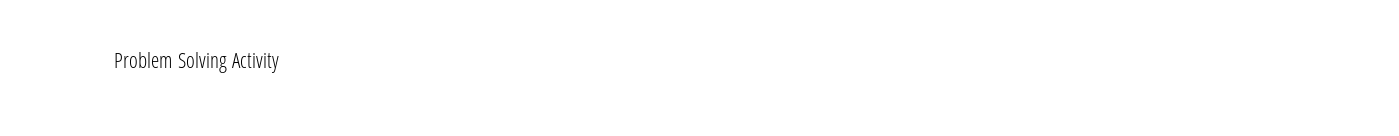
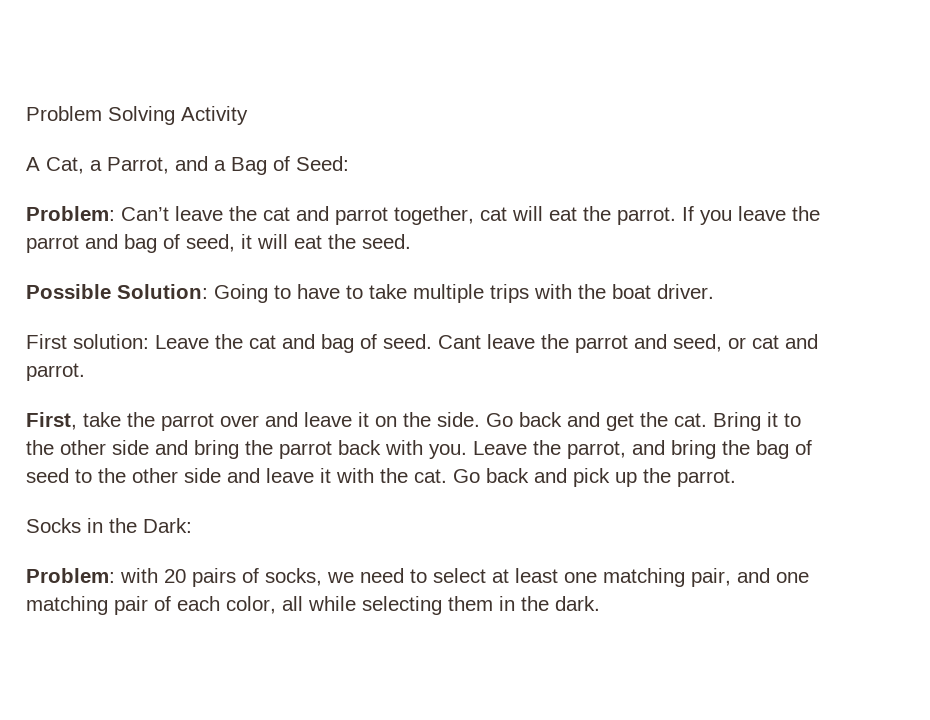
(280, 63) none -> [26,156,349,175] [26,206,820,225] [26,234,411,253] [26,284,714,303] [26,334,818,353] [26,363,85,381] [26,412,801,431] [26,440,812,459] [26,468,736,487] [26,518,192,533] [26,568,809,587] [26,596,600,615] // A Cat, a Parrot, and a Bag of Seed: // Problem: Can’t leave the cat and parrot together, cat will eat the parrot. If you leave the parrot and bag of seed, it will eat the seed. // Possible Solution: Going to have to take multiple trips with the boat driver. // First solution: Leave the cat and bag of seed. Cant leave the parrot and seed, or cat and parrot. // First, take the parrot over and leave it on the side. Go back and get the cat. Bring it to the other side and bring the parrot back with you. Leave the parrot, and bring the bag of seed to the other side and leave it with the cat. Go back and pick up the parrot. // Socks in the Dark: // Problem: with 20 pairs of socks, we need to select at least one matching pair, and one matching pair of each color, all while selecting them in the dark.

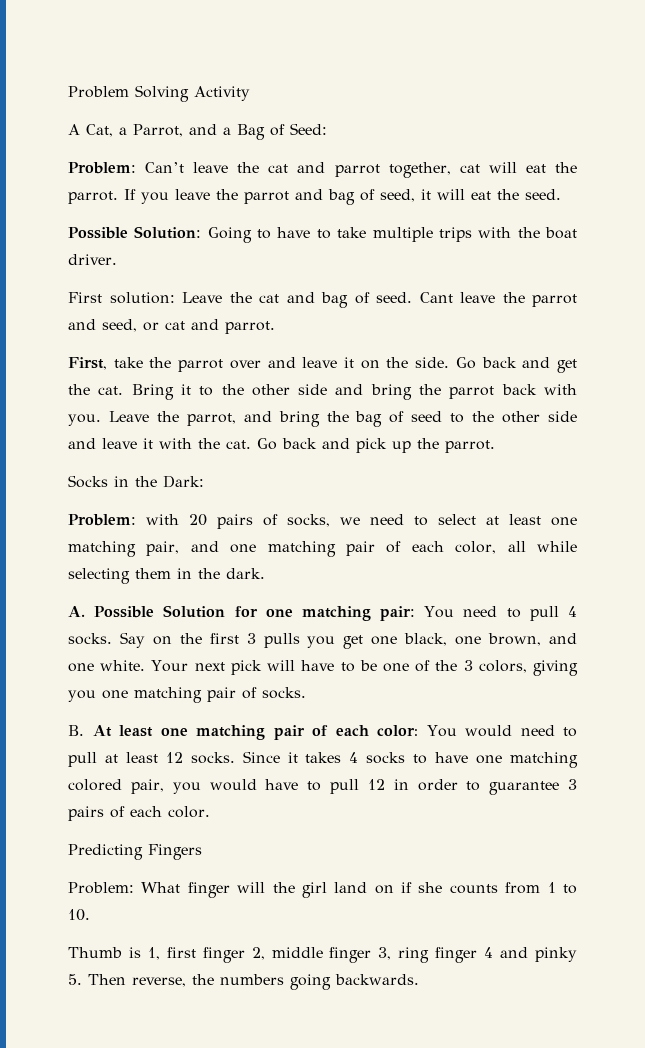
(600, 603) none -> [68,605,577,621] [68,632,577,649] [68,660,578,676] [68,687,306,703] [68,725,577,740] [68,751,578,768] [68,779,577,795] [68,806,210,821] [68,844,202,860] [68,882,577,898] [68,909,90,921] [68,947,577,963] [68,974,419,990] // A. Possible Solution for one matching pair: You need to pull 4 socks. Say on the first 3 pulls you get one black, one brown, and one white. Your next pick will have to be one of the 3 colors, giving you one matching pair of socks. // B. At least one matching pair of each color: You would need to pull at least 12 socks. Since it takes 4 socks to have one matching colored pair, you would have to pull 12 in order to guarantee 3 pairs of each color. // Predicting Fingers // Problem: What finger will the girl land on if she counts from 1 to 10. // Thumb is 1, first finger 2, middle finger 3, ring finger 4 and pinky 5. Then reverse, the numbers going backwards.

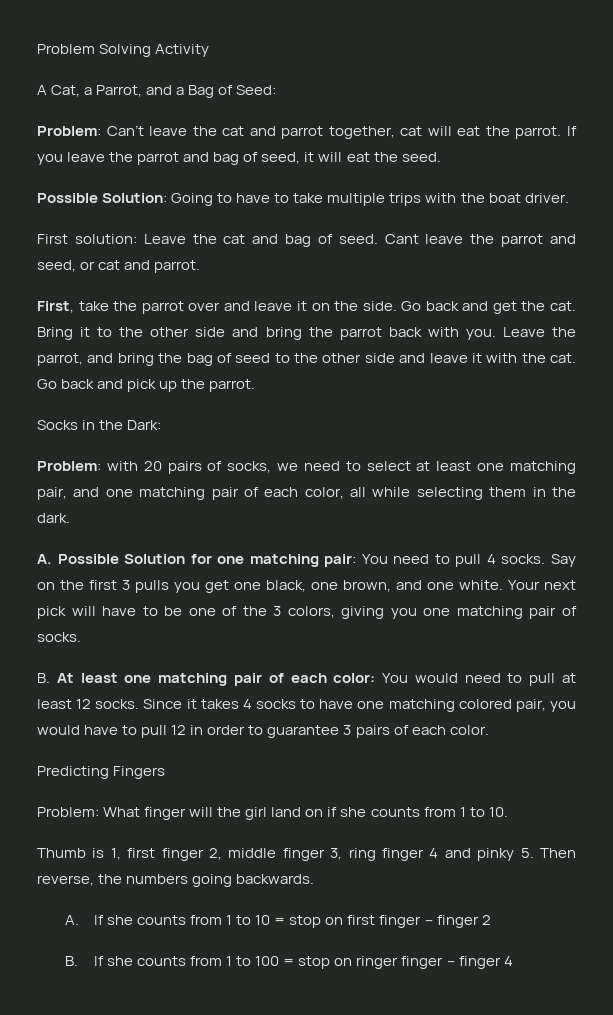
(419, 979) none -> [65,915,491,928] [65,956,513,969] // A. If she counts from 1 to 10 = stop on first finger – finger 2 // B. If she counts from 1 to 100 = stop on ringer finger – finger 4

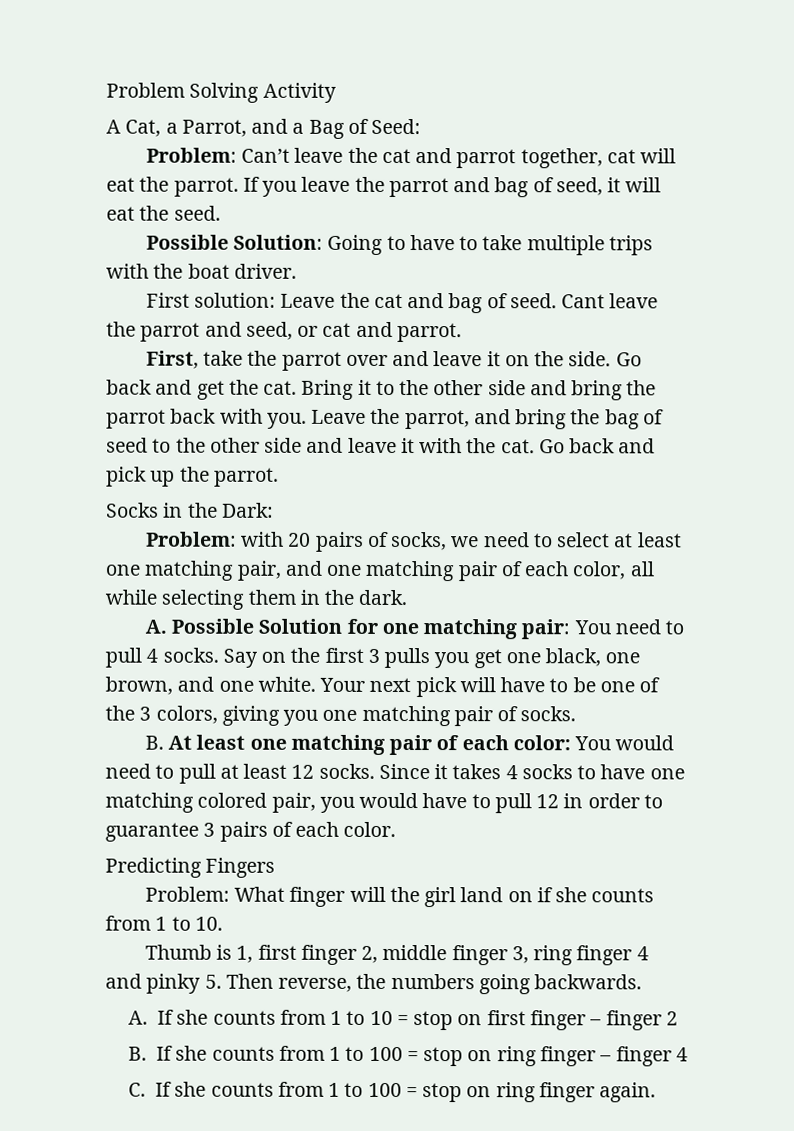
[356,956,399,969] ringer -> [496,1046,537,1067] ring
(513, 961) none -> [128,1081,657,1103] // C. If she counts from 1 to 100 = stop on ring finger again.

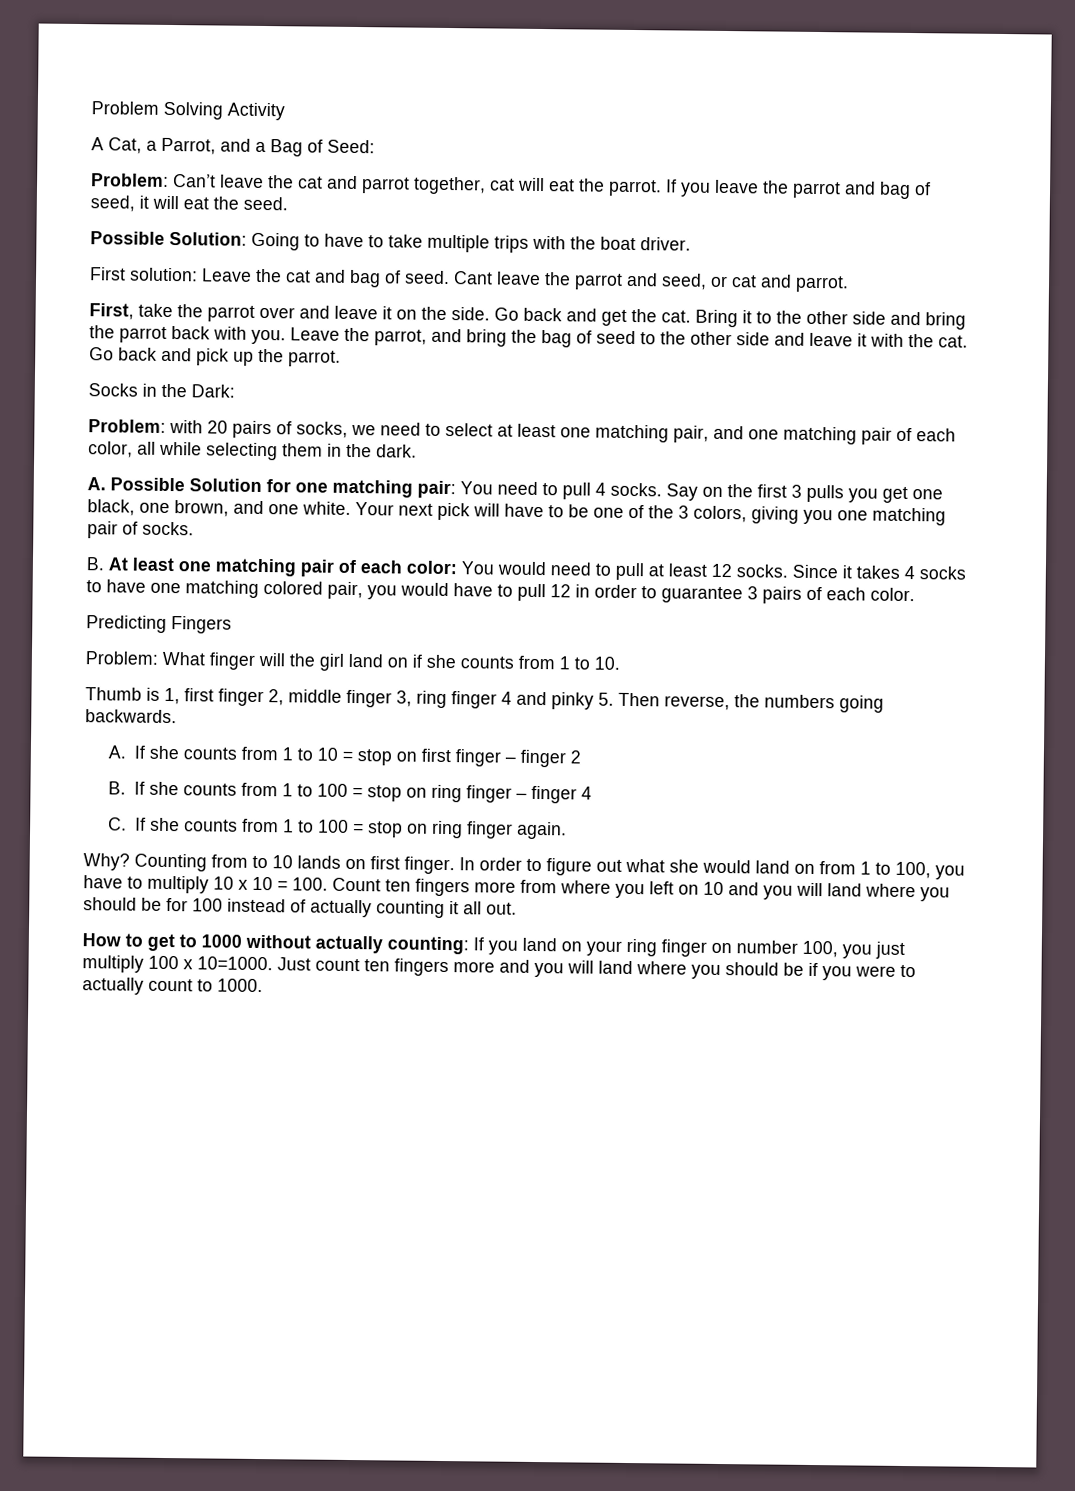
(657, 1092) none -> [83,853,965,880] [83,875,950,902] [83,897,517,918] [82,933,905,959] [82,955,916,981] [82,977,263,995] // Why? Counting from to 10 lands on first finger. In order to figure out what she would land on from 1 to 100, you have to multiply 10 x 10 = 100. Count ten fingers more from where you left on 10 and you will land where you should be for 100 instead of actually counting it all out. // How to get to 1000 without actually counting: If you land on your ring finger on number 100, you just multiply 100 x 10=1000. Just count ten fingers more and you will land where you should be if you were to actually count to 1000.

